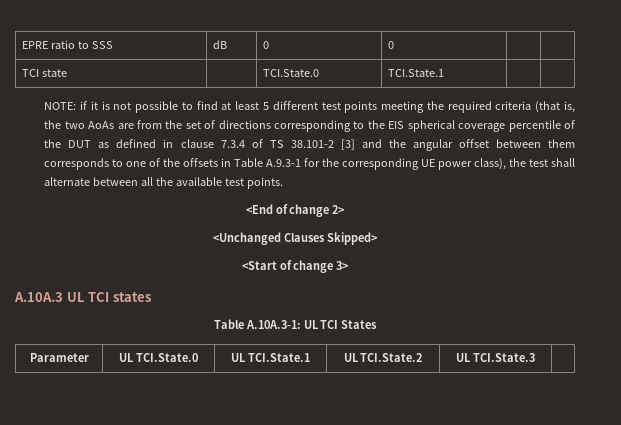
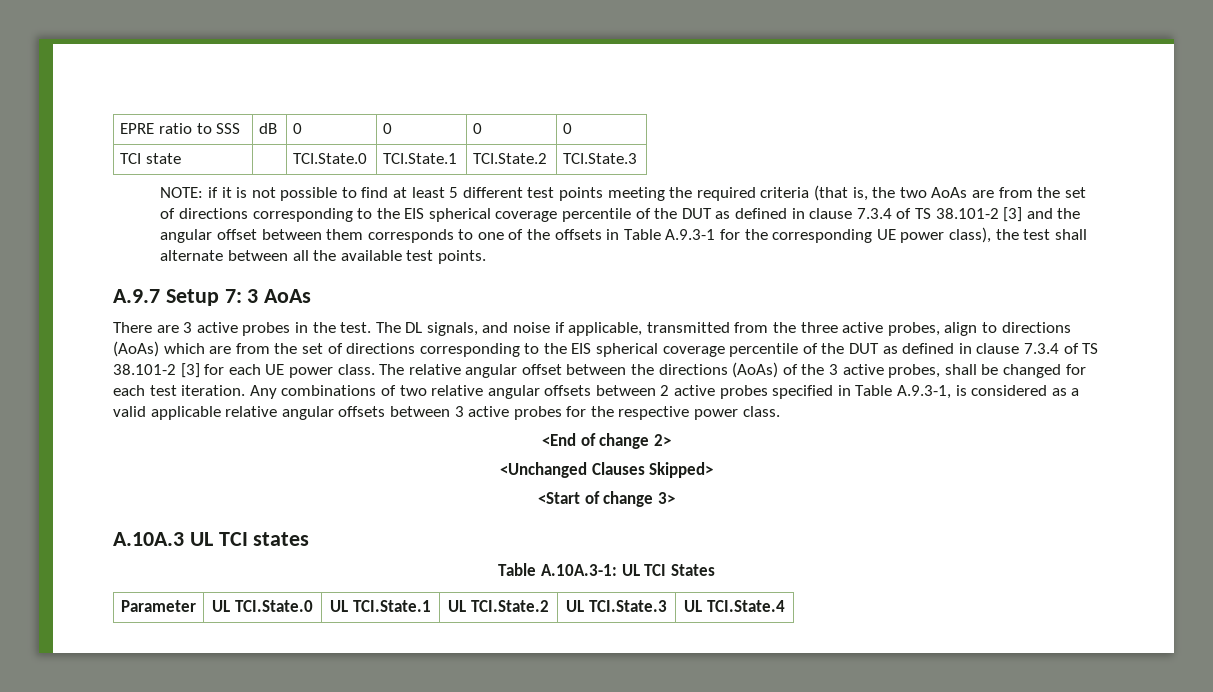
(394, 45) | -> [473,123,483,134] [563,123,573,134] 0 | 0
(444, 73) | -> [473,153,548,164] [563,153,638,164] TCI.State.2 | TCI.State.3
(284, 183) none -> [113,289,312,306] [113,322,1071,336] [113,341,1099,357] [113,362,1086,378] [113,385,1080,399] [113,406,780,420] // A.9.7 Setup 7: 3 AoAs // There are 3 active probes in the test. The DL signals, and noise if applicable, transmitted from the three active probes, align to directions (AoAs) which are from the set of directions corresponding to the EIS spherical coverage percentile of the DUT as defined in clause 7.3.4 of TS 38.101-2 [3] for each UE power class. The relative angular offset between the directions (AoAs) of the 3 active probes, shall be changed for each test iteration. Any combinations of two relative angular offsets between 2 active probes specified in Table A.9.3-1, is considered as a valid applicable relative angular offsets between 3 active probes for the respective power class.
(535, 357) none -> [684,600,785,612] UL TCI.State.4

